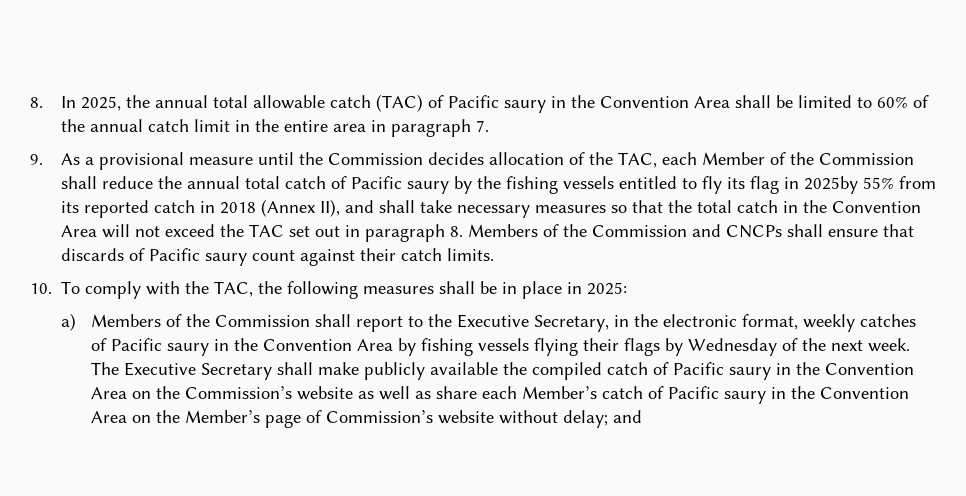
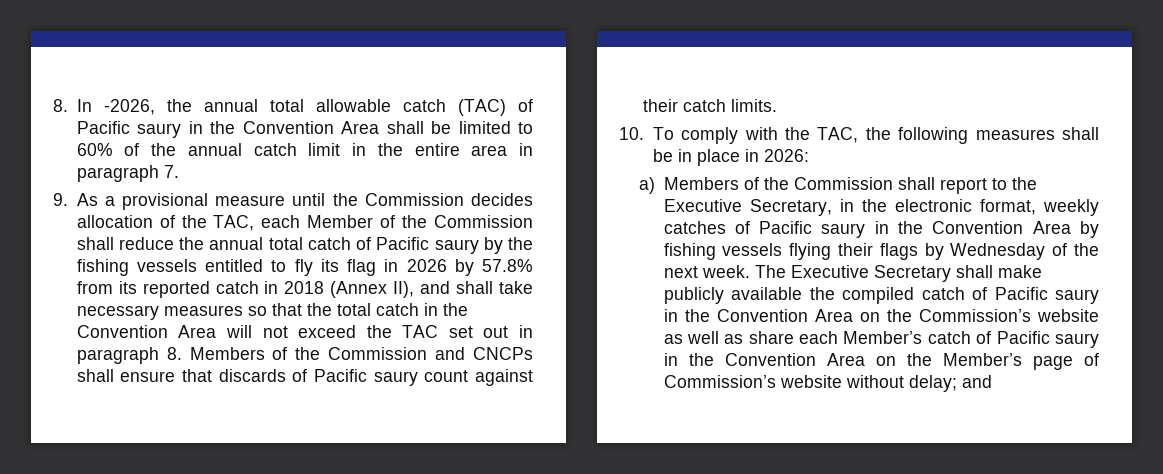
[80,96,121,111] 2025, -> [103,99,155,115] -2026,
[803,176,894,194] 2025by 55% -> [406,259,534,276] 2026 by 57.8%
[587,282,628,295] 2025: -> [763,149,809,162] 2026:

